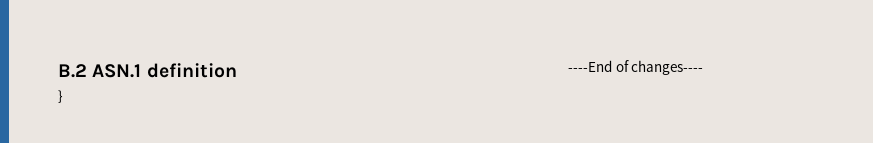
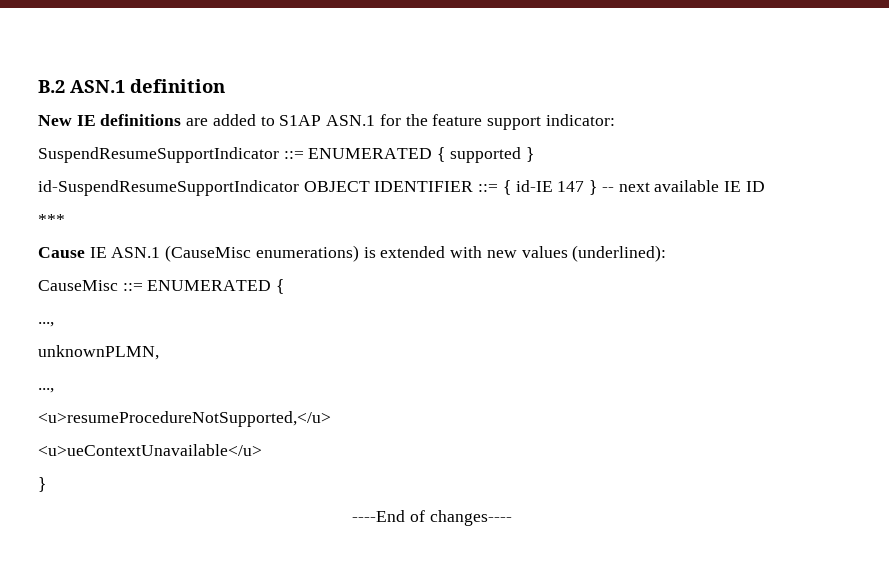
(237, 70) none -> [38,114,615,130] [38,147,534,163] [38,180,765,196] [38,214,65,225] [38,245,667,262] [38,279,285,294] [38,322,54,327] [38,345,159,360] [38,388,54,393] [38,411,331,427] [38,444,262,456] // New IE definitions are added to S1AP ASN.1 for the feature support indicator: // SuspendResumeSupportIndicator ::= ENUMERATED { supported } // id-SuspendResumeSupportIndicator OBJECT IDENTIFIER ::= { id-IE 147 } -- next available IE ID // *** // Cause IE ASN.1 (CauseMisc enumerations) is extended with new values (underlined): // CauseMisc ::= ENUMERATED { // ..., // unknownPLMN, // ..., // <u>resumeProcedureNotSupported,</u> // <u>ueContextUnavailable</u>

